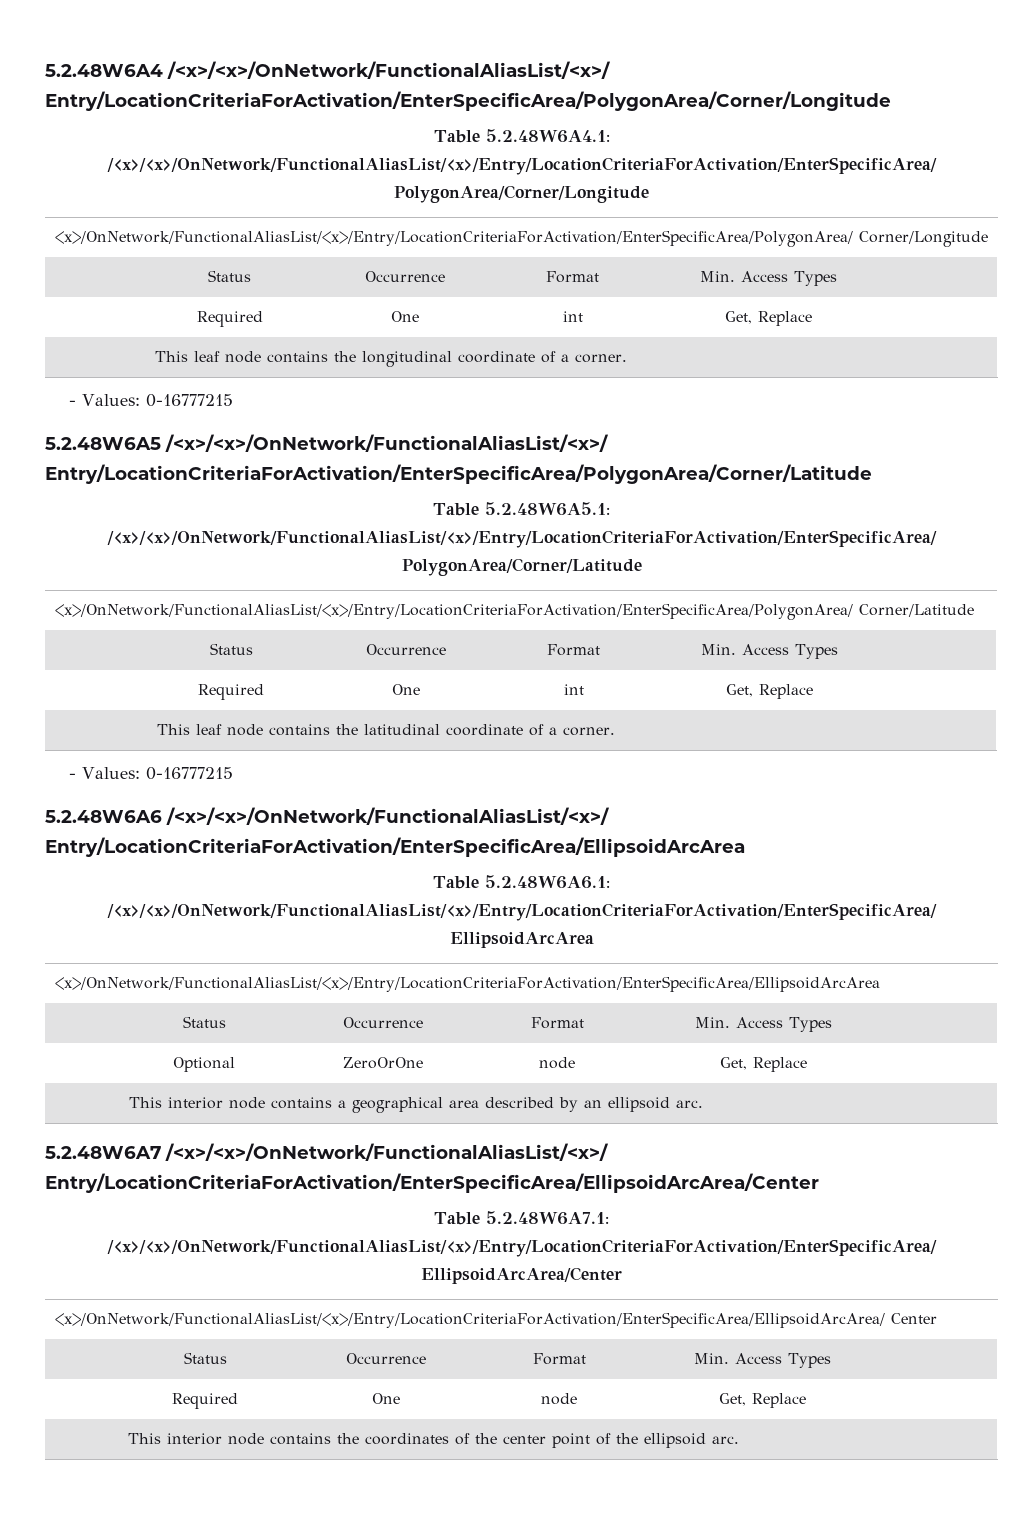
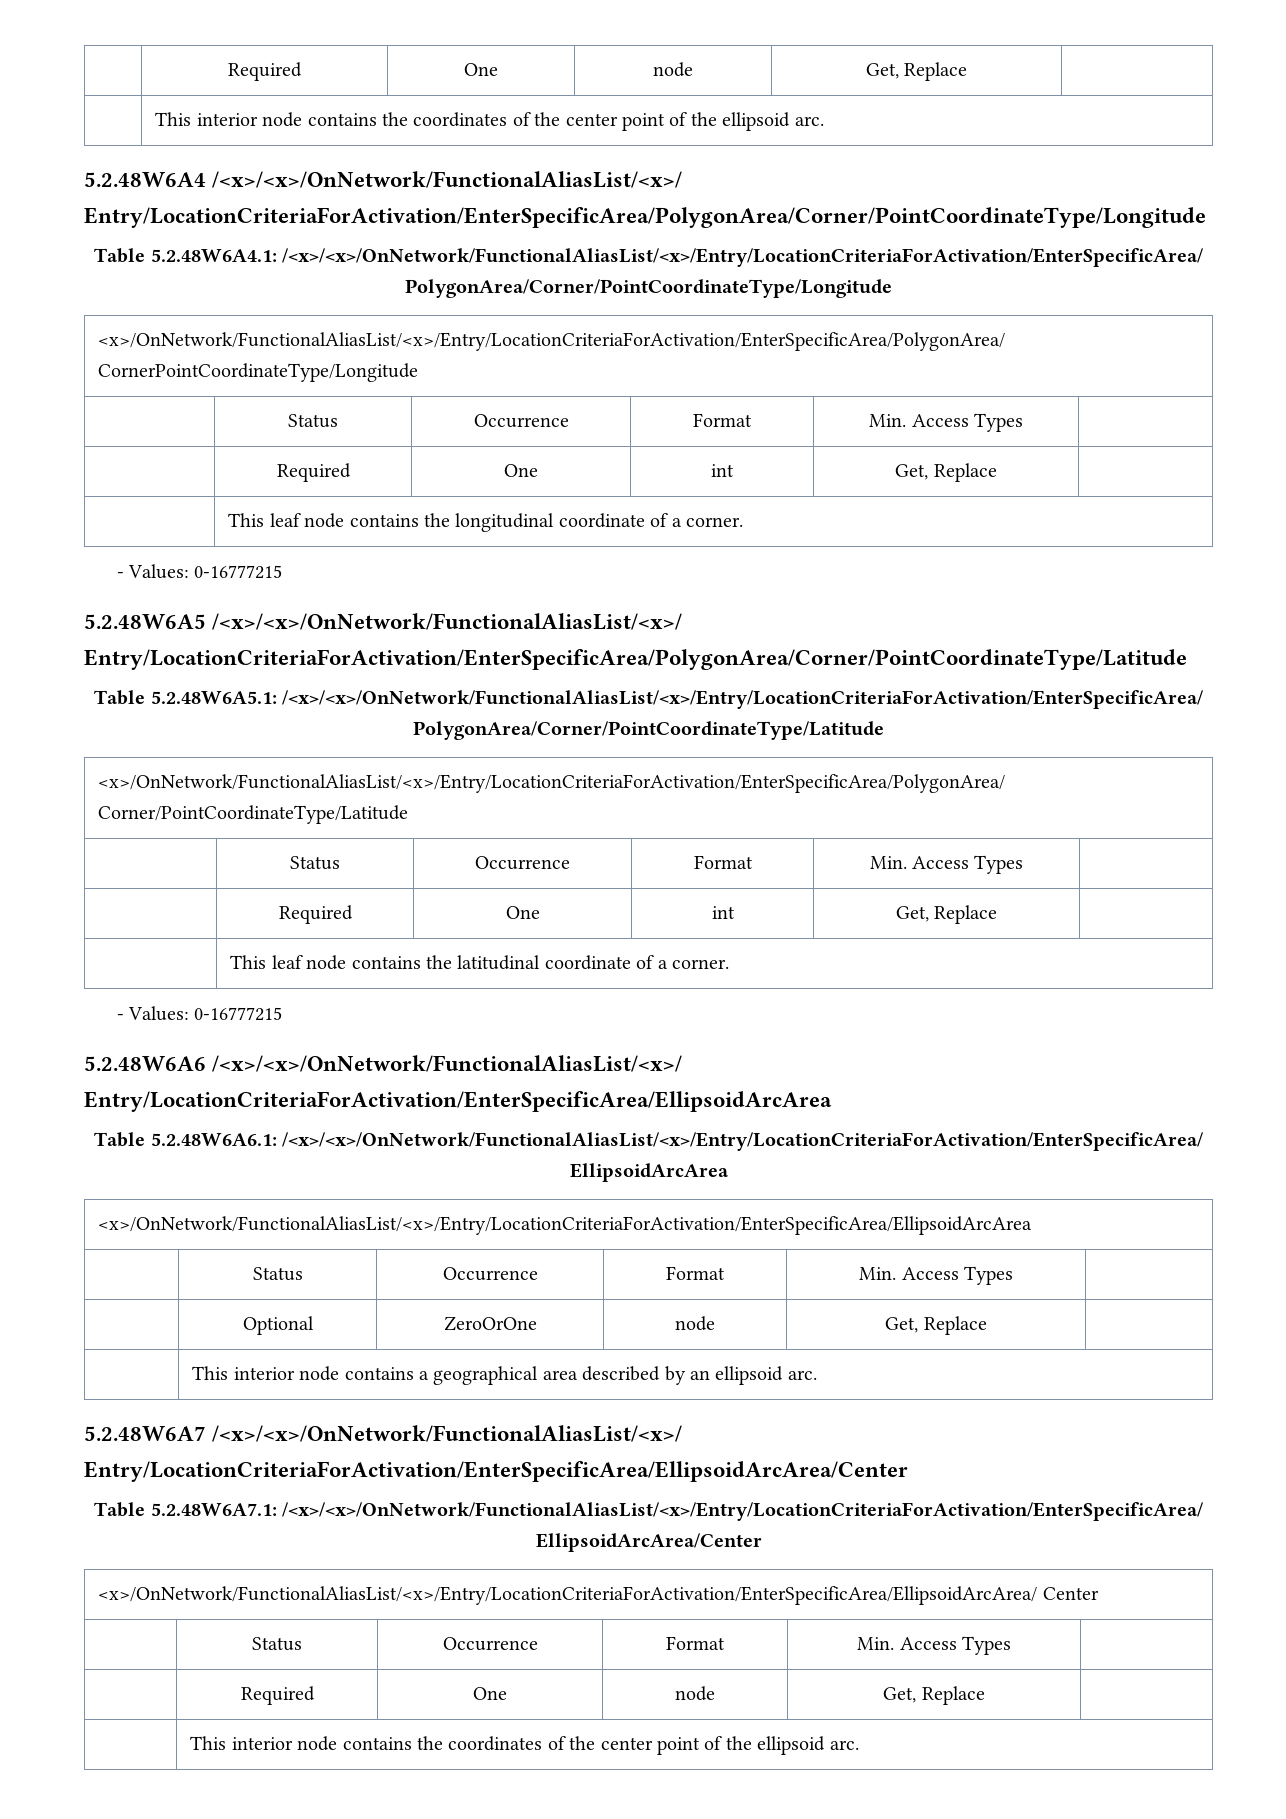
(45, 70) none -> [228,62,302,81] [464,63,498,76] [652,62,693,77] [865,62,968,81] [155,112,824,131] | Required | One | node | Get, Replace | // | This interior node contains the coordinates of the center point of the ellipsoid arc. //
[45,91,891,111] Entry/LocationCriteriaForActivation/EnterSpecificArea/PolygonArea/Corner/Longitude -> [84,207,1206,228] Entry/LocationCriteriaForActivation/EnterSpecificArea/PolygonArea/Corner/PointCoordinateType/Longitude
[394,185,649,203] [54,230,988,247] PolygonArea/Corner/Longitude // <x>/OnNetwork/FunctionalAliasList/<x>/Entry/LocationCriteriaForActivation/EnterSpecificArea/PolygonArea/ Corner/Longitude -> [405,279,892,298] [98,332,1006,351] [98,363,419,382] PolygonArea/Corner/PointCoordinateType/Longitude // <x>/OnNetwork/FunctionalAliasList/<x>/Entry/LocationCriteriaForActivation/EnterSpecificArea/PolygonArea/ CornerPointCoordinateType/Longitude
[45,464,872,484] Entry/LocationCriteriaForActivation/EnterSpecificArea/PolygonArea/Corner/Latitude -> [84,649,1187,670] Entry/LocationCriteriaForActivation/EnterSpecificArea/PolygonArea/Corner/PointCoordinateType/Latitude
[401,558,642,576] [54,603,974,620] PolygonArea/Corner/Latitude // <x>/OnNetwork/FunctionalAliasList/<x>/Entry/LocationCriteriaForActivation/EnterSpecificArea/PolygonArea/ Corner/Latitude -> [413,721,884,740] [98,774,1006,793] [98,805,409,824] PolygonArea/Corner/PointCoordinateType/Latitude // <x>/OnNetwork/FunctionalAliasList/<x>/Entry/LocationCriteriaForActivation/EnterSpecificArea/PolygonArea/ Corner/PointCoordinateType/Latitude

